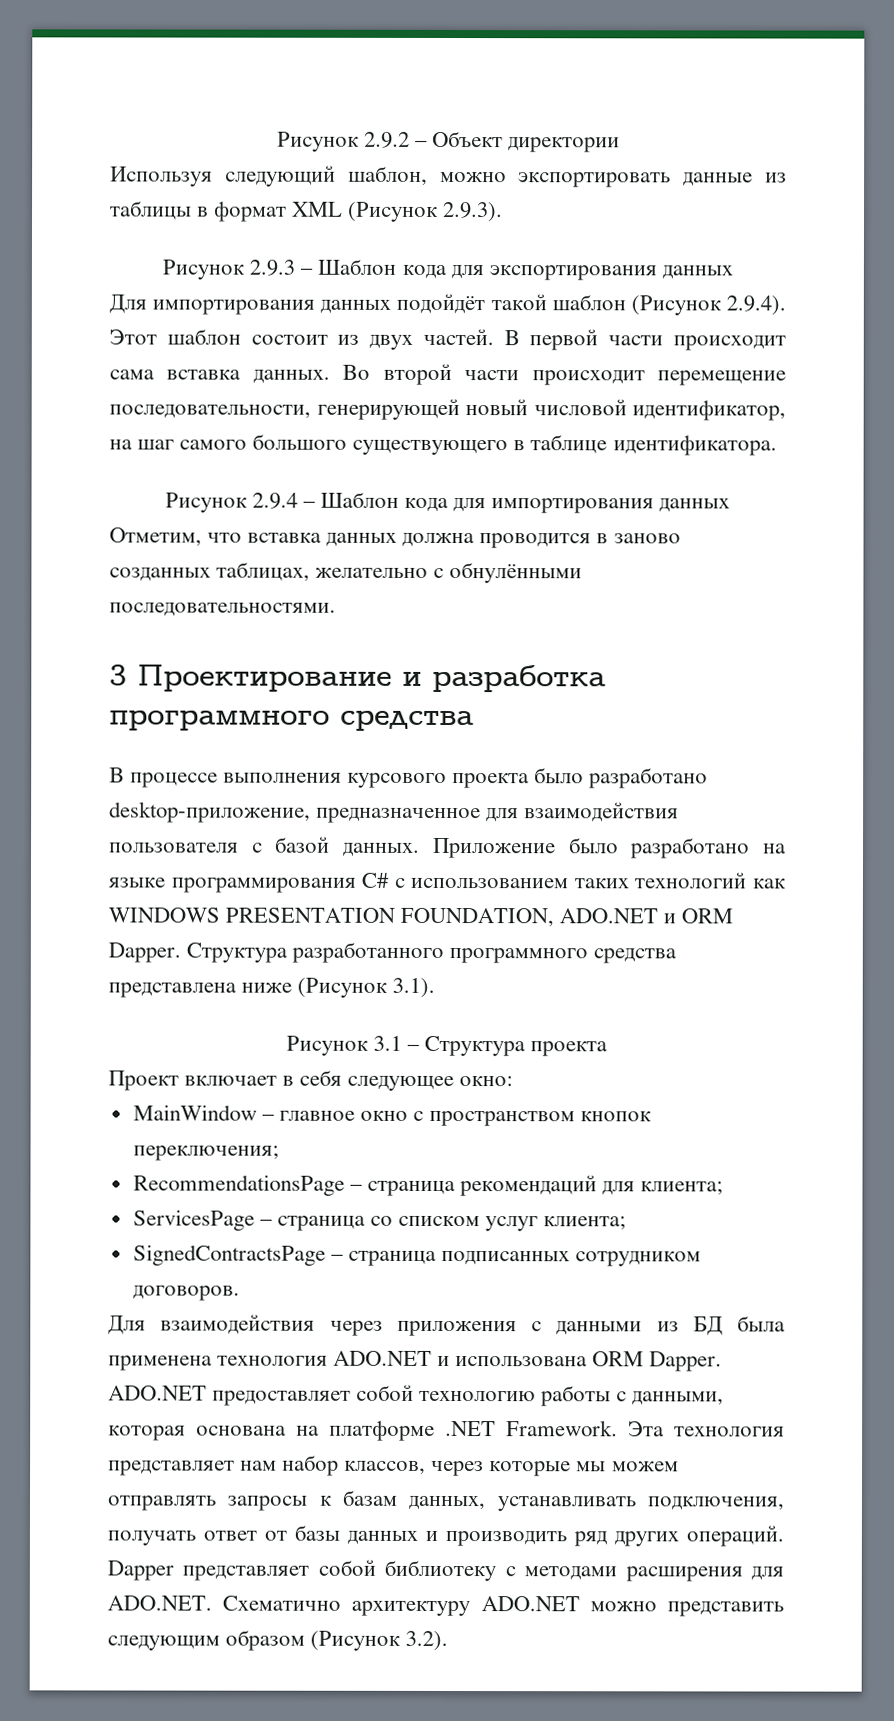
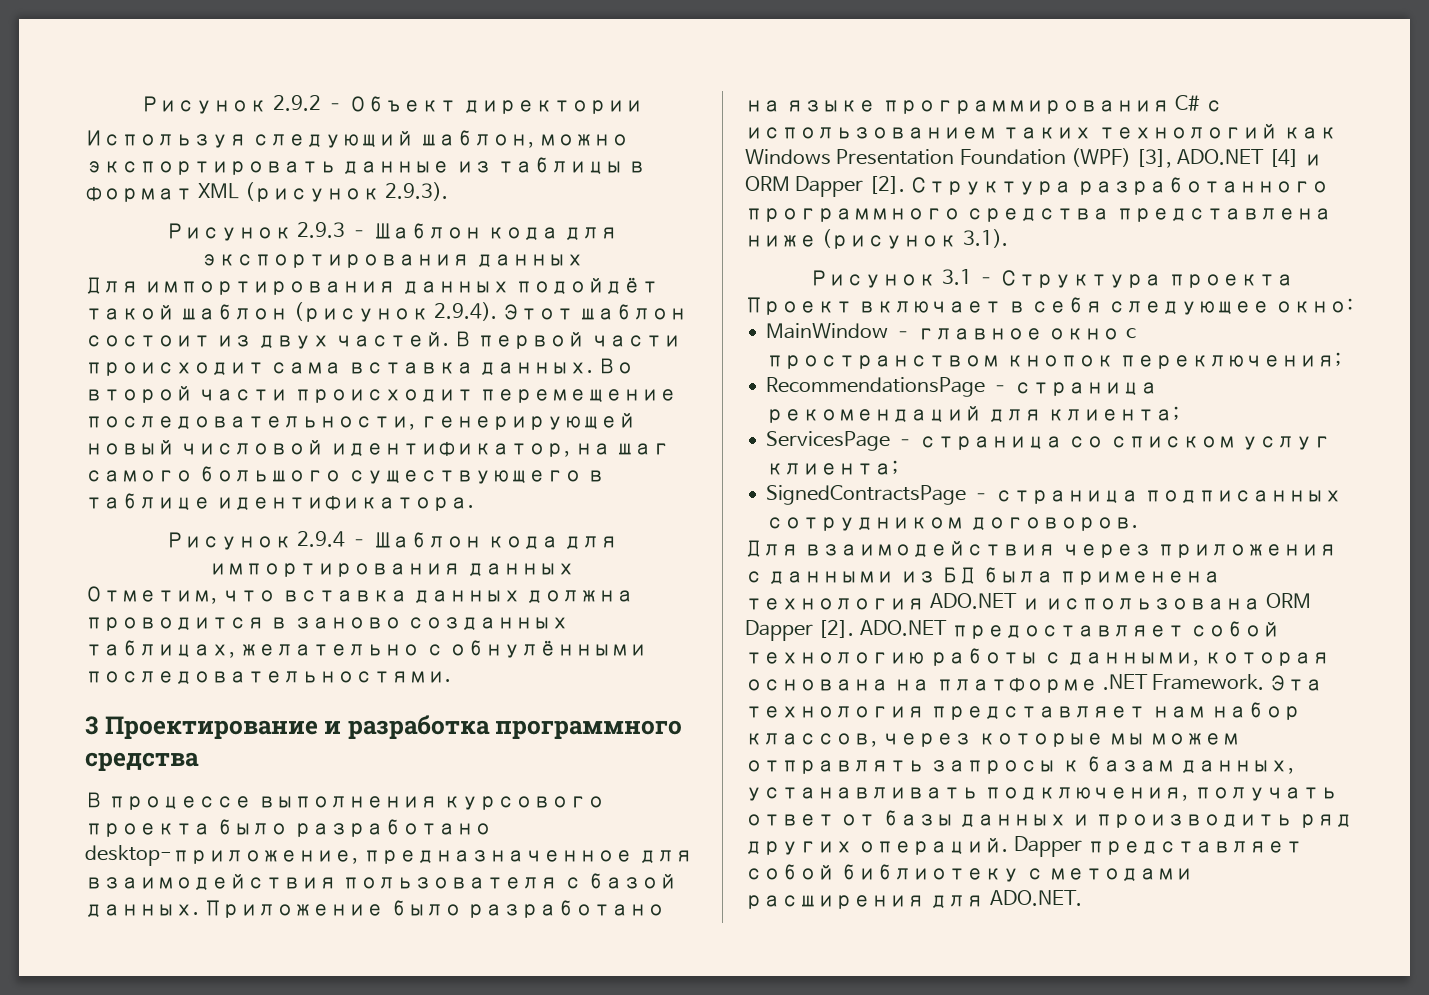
[348,201,440,222] (Рисунок -> [244,182,380,202] (рисунок
[630,295,722,316] (Рисунок -> [293,302,429,322] (рисунок
[108,907,734,928] [108,942,181,963] WINDOWS PRESENTATION FOUNDATION, ADO.NET и ORM Dapper. -> [745,148,1322,168] [745,176,905,197] Windows Presentation Foundation (WPF) [3], ADO.NET [4] и ORM Dapper [2].
[297,977,389,998] (Рисунок -> [822,229,958,249] (рисунок
[649,1351,723,1372] Dapper. -> [745,620,855,641] Dapper [2].
[222,1595,784,1617] [107,1629,449,1652] Схематично архитектуру ADO.NET можно представить следующим образом (Рисунок 3.2). -> (1082, 898) none

